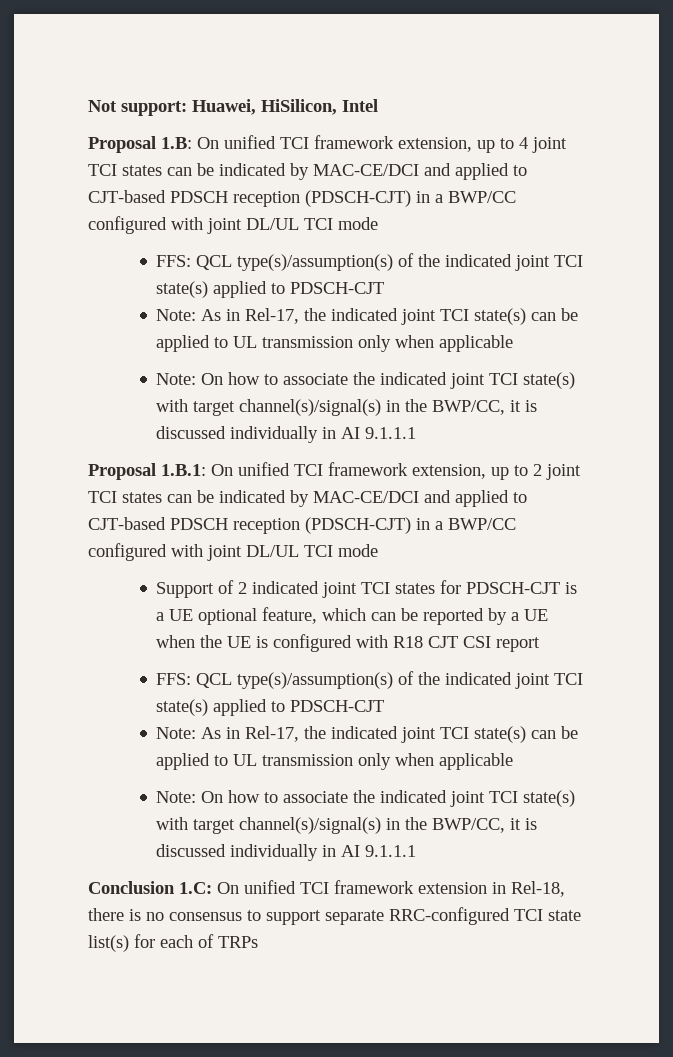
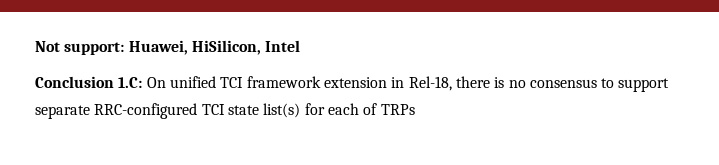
[88,135,567,153] [88,163,527,180] [88,190,516,207] [88,216,378,234] [156,253,584,271] [156,281,385,298] [156,308,579,325] [156,335,514,352] [156,372,576,389] [156,399,538,416] [156,426,417,443] [88,462,581,480] [88,490,527,507] [88,517,516,534] [88,543,378,561] [156,580,578,598] [156,607,549,625] [156,634,541,652] [156,671,584,689] [156,699,385,716] [156,726,579,743] [156,753,514,770] [156,790,576,807] [156,817,538,834] [156,844,417,861] // Proposal 1.B: On unified TCI framework extension, up to 4 joint TCI states can be indicated by MAC-CE/DCI and applied to CJT-based PDSCH reception (PDSCH-CJT) in a BWP/CC configured with joint DL/UL TCI mode // FFS: QCL type(s)/assumption(s) of the indicated joint TCI state(s) applied to PDSCH-CJT // Note: As in Rel-17, the indicated joint TCI state(s) can be applied to UL transmission only when applicable // Note: On how to associate the indicated joint TCI state(s) with target channel(s)/signal(s) in the BWP/CC, it is discussed individually in AI 9.1.1.1 // Proposal 1.B.1: On unified TCI framework extension, up to 2 joint TCI states can be indicated by MAC-CE/DCI and applied to CJT-based PDSCH reception (PDSCH-CJT) in a BWP/CC configured with joint DL/UL TCI mode // Support of 2 indicated joint TCI states for PDSCH-CJT is a UE optional feature, which can be reported by a UE when the UE is configured with R18 CJT CSI report // FFS: QCL type(s)/assumption(s) of the indicated joint TCI state(s) applied to PDSCH-CJT // Note: As in Rel-17, the indicated joint TCI state(s) can be applied to UL transmission only when applicable // Note: On how to associate the indicated joint TCI state(s) with target channel(s)/signal(s) in the BWP/CC, it is discussed individually in AI 9.1.1.1 -> (301, 46) none

